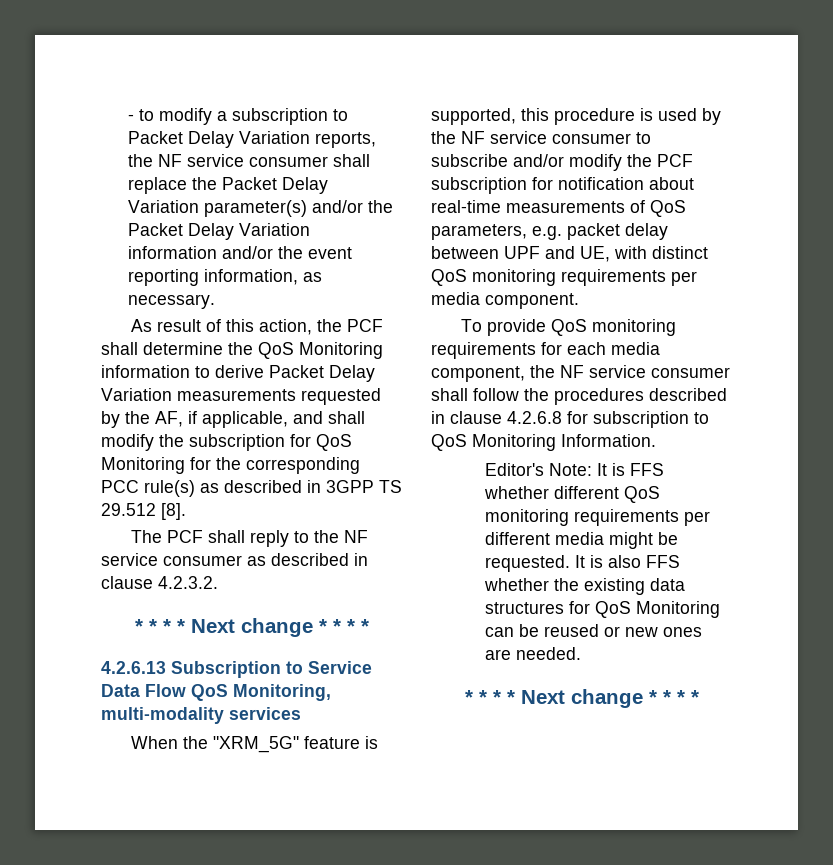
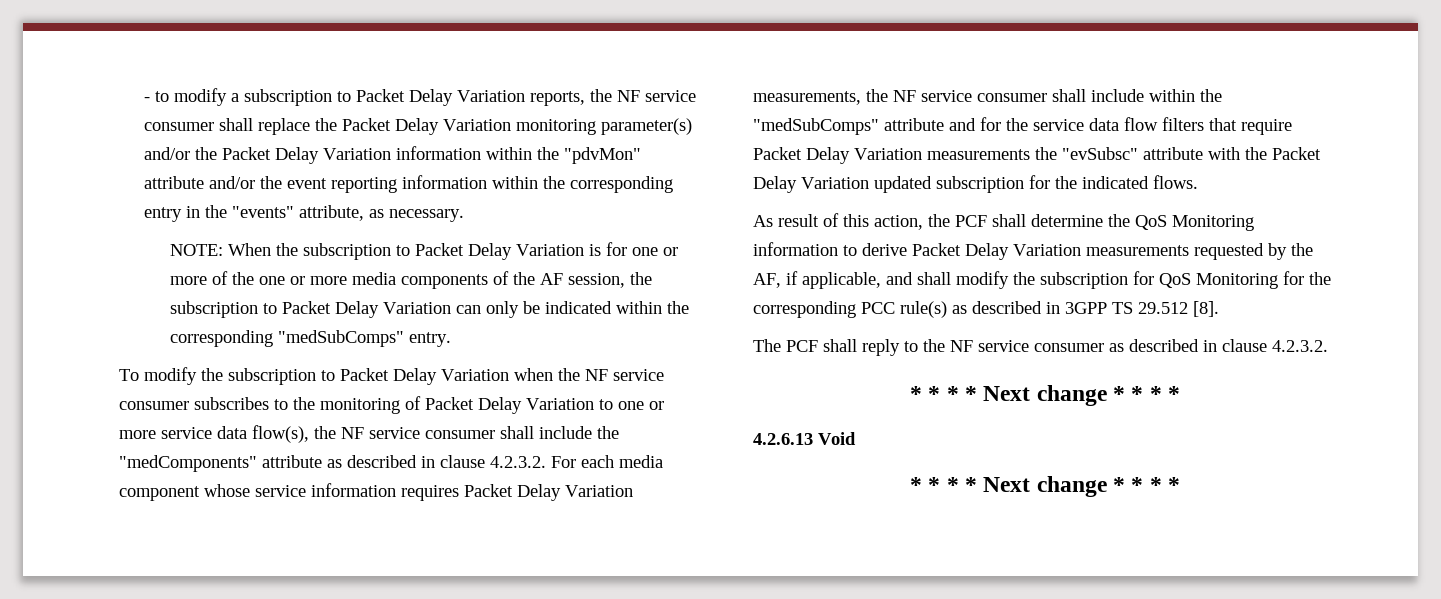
(199, 206) none -> [516,119,597,135] monitoring
[221,246,352,259] [127,269,322,286] [127,294,215,309] and/or the event reporting information, as necessary. -> [486,147,642,164] [144,175,674,193] [144,205,465,222] [169,242,678,260] [169,271,652,289] [169,301,689,318] [169,330,451,347] [119,367,664,385] [119,396,664,414] [119,425,619,443] [119,455,663,472] [119,483,633,501] [753,89,1222,105] [753,117,1292,135] [753,147,1321,164] [753,175,1198,193] within the "pdvMon" attribute and/or the event reporting information within the corresponding entry in the "events" attribute, as necessary. // NOTE: When the subscription to Packet Delay Variation is for one or more of the one or more media components of the AF session, the subscription to Packet Delay Variation can only be indicated within the corresponding "medSubComps" entry. // To modify the subscription to Packet Delay Variation when the NF service consumer subscribes to the monitoring of Packet Delay Variation to one or more service data flow(s), the NF service consumer shall include the "medComponents" attribute as described in clause 4.2.3.2. For each media component whose service information requires Packet Delay Variation measurements, the NF service consumer shall include within the "medSubComps" attribute and for the service data flow filters that require Packet Delay Variation measurements the "evSubsc" attribute with the Packet Delay Variation updated subscription for the indicated flows.
[171,661,372,678] [101,684,331,701] [101,707,301,724] [130,736,378,753] [431,108,721,125] [431,131,651,144] [431,154,693,171] [431,177,694,194] [431,200,686,217] [431,223,668,240] [431,246,708,262] [431,269,697,286] [431,292,579,309] [460,319,676,336] [431,342,660,359] [431,365,730,382] [431,388,727,405] [431,411,709,428] [431,434,656,451] [484,463,664,476] [483,486,660,503] [484,509,710,526] [484,532,678,549] [484,555,680,572] [483,578,685,595] [484,601,720,618] [484,624,702,637] [484,647,581,660] Subscription to Service Data Flow QoS Monitoring, multi-modality services // When the "XRM_5G" feature is supported, this procedure is used by the NF service consumer to subscribe and/or modify the PCF subscription for notification about real-time measurements of QoS parameters, e.g. packet delay between UPF and UE, with distinct QoS monitoring requirements per media component. // To provide QoS monitoring requirements for each media component, the NF service consumer shall follow the procedures described in clause 4.2.6.8 for subscription to QoS Monitoring Information. // Editor's Note: It is FFS whether different QoS monitoring requirements per different media might be requested. It is also FFS whether the existing data structures for QoS Monitoring can be reused or new ones are needed. -> [818,432,856,445] Void

